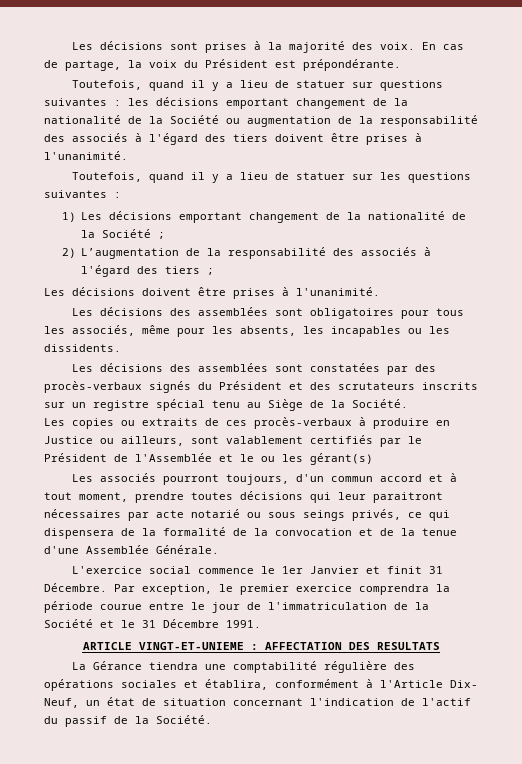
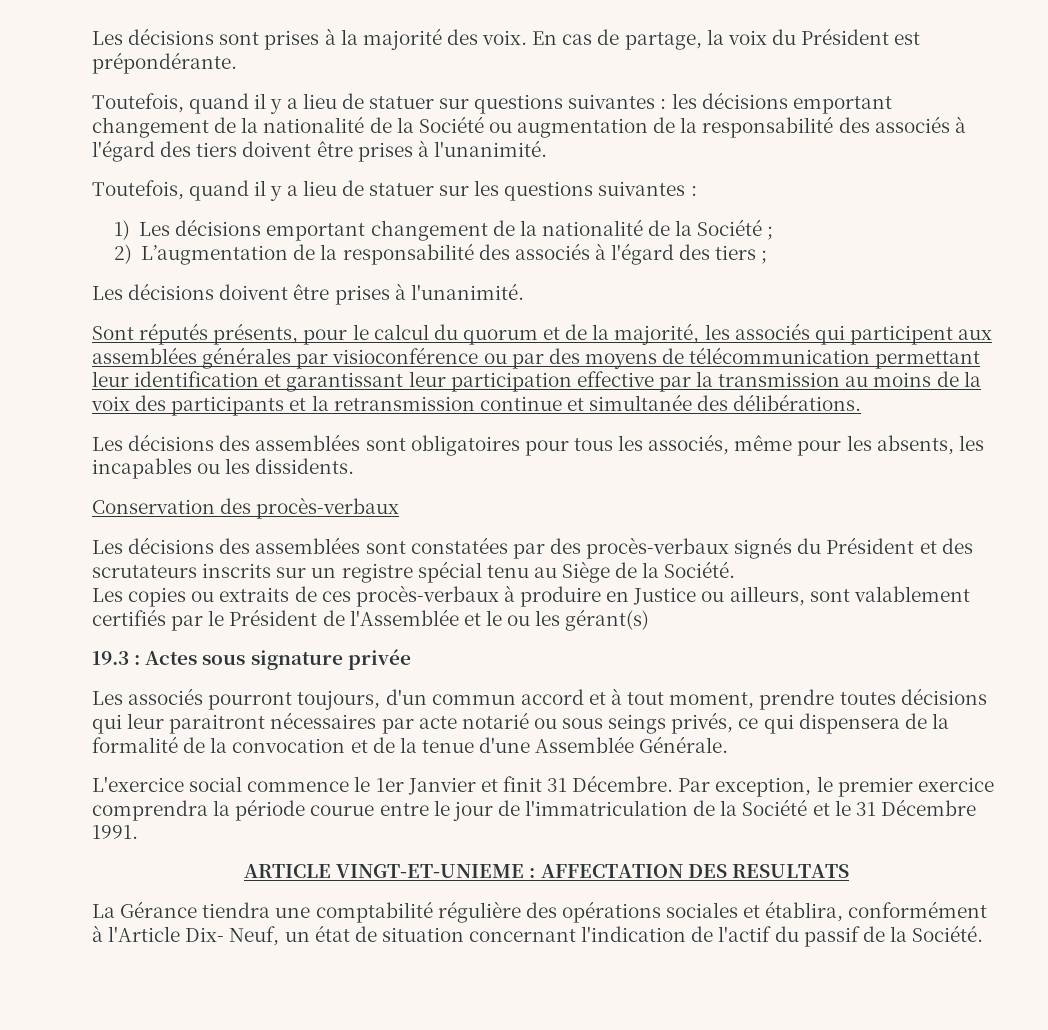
(380, 291) none -> [92,323,993,345] [92,347,981,369] [92,371,981,392] [91,394,862,416] // Sont réputés présents, pour le calcul du quorum et de la majorité, les associés qui participent aux assemblées générales par visioconférence ou par des moyens de télécommunication permettant leur identification et garantissant leur participation effective par la transmission au moins de la voix des participants et la retransmission continue et simultanée des délibérations.
(121, 348) none -> [92,497,400,519] // Conservation des procès-verbaux
(373, 459) none -> [92,649,411,670] // 19.3 : Actes sous signature privée

